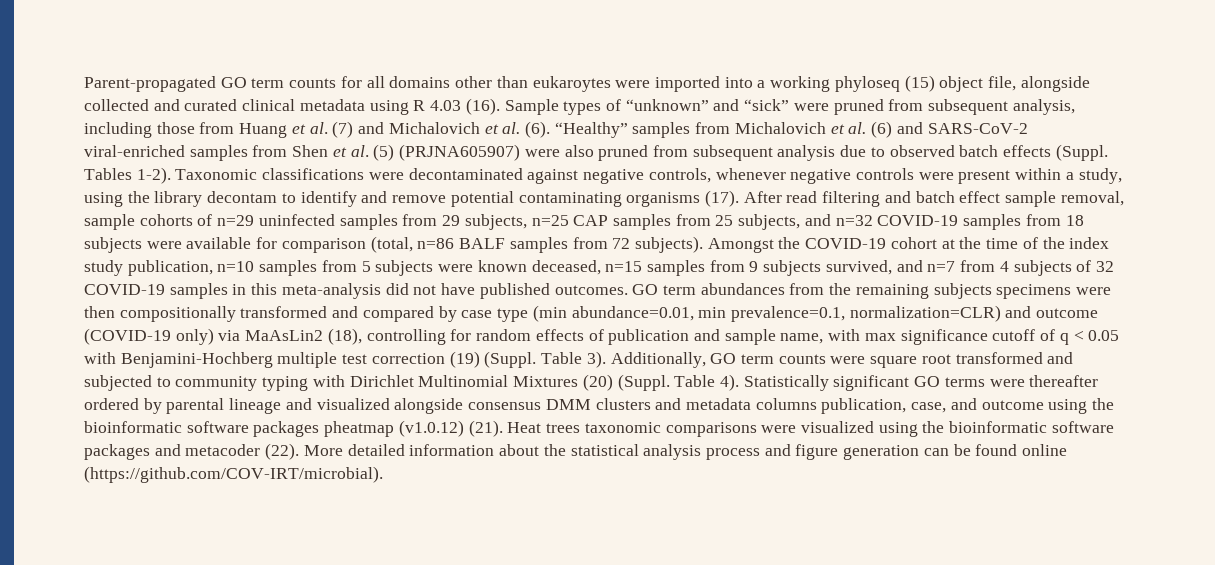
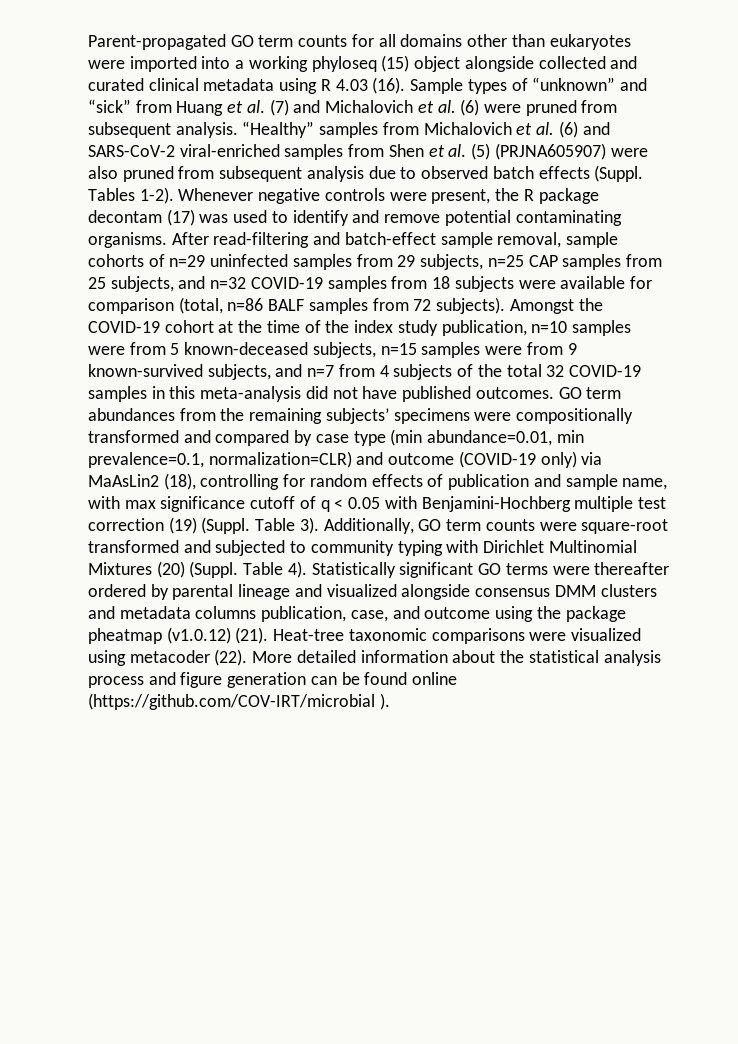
[532,76,611,92] eukaroytes -> [549,34,631,50] eukaryotes
[988,76,1017,91] file, -> (461, 64) none
[793,99,1075,115] [84,122,195,138] were pruned from subsequent analysis, including those -> (131, 106) none
[524,121,550,138] (6). -> [460,99,618,116] [88,122,238,138] (6) were pruned from subsequent analysis.
[175,168,1122,184] [84,191,278,207] Taxonomic classifications were decontaminated against negative controls, whenever negative controls were present within a study, using the library decontam -> [178,188,599,204] [88,209,268,226] Whenever negative controls were present, the R package decontam (17) was used
[626,190,1001,207] organisms (17). After read filtering and batch effect -> [88,232,436,248] organisms. After read-filtering and batch-effect
(318, 268) none -> [88,346,125,355] were
[375,260,601,276] subjects were known deceased, -> [184,342,376,358] known-deceased subjects,
(705, 268) none -> [485,346,523,355] were
[763,260,892,276] subjects survived, -> [88,364,271,380] known-survived subjects,
(1092, 266) none -> [477,364,542,377] the total
[933,283,992,299] subjects -> [325,408,389,424] subjects’
[84,306,115,318] then -> (512, 416) none
[870,354,951,368] square root -> [581,519,669,534] square-root
[84,421,320,437] bioinformatic software packages -> [565,606,626,622] package
[507,422,581,433] Heat trees -> [273,629,345,641] Heat-tree
[922,421,1114,433] [84,444,181,460] the bioinformatic software packages and -> (126, 658) none
[84,466,383,483] (https://github.com/COV-IRT/microbial). -> [88,693,390,710] (https://github.com/COV-IRT/microbial ).

